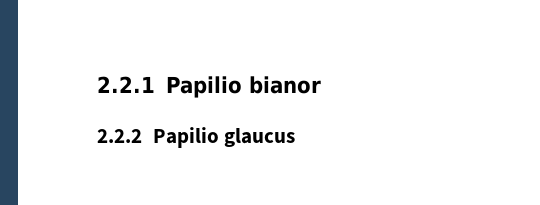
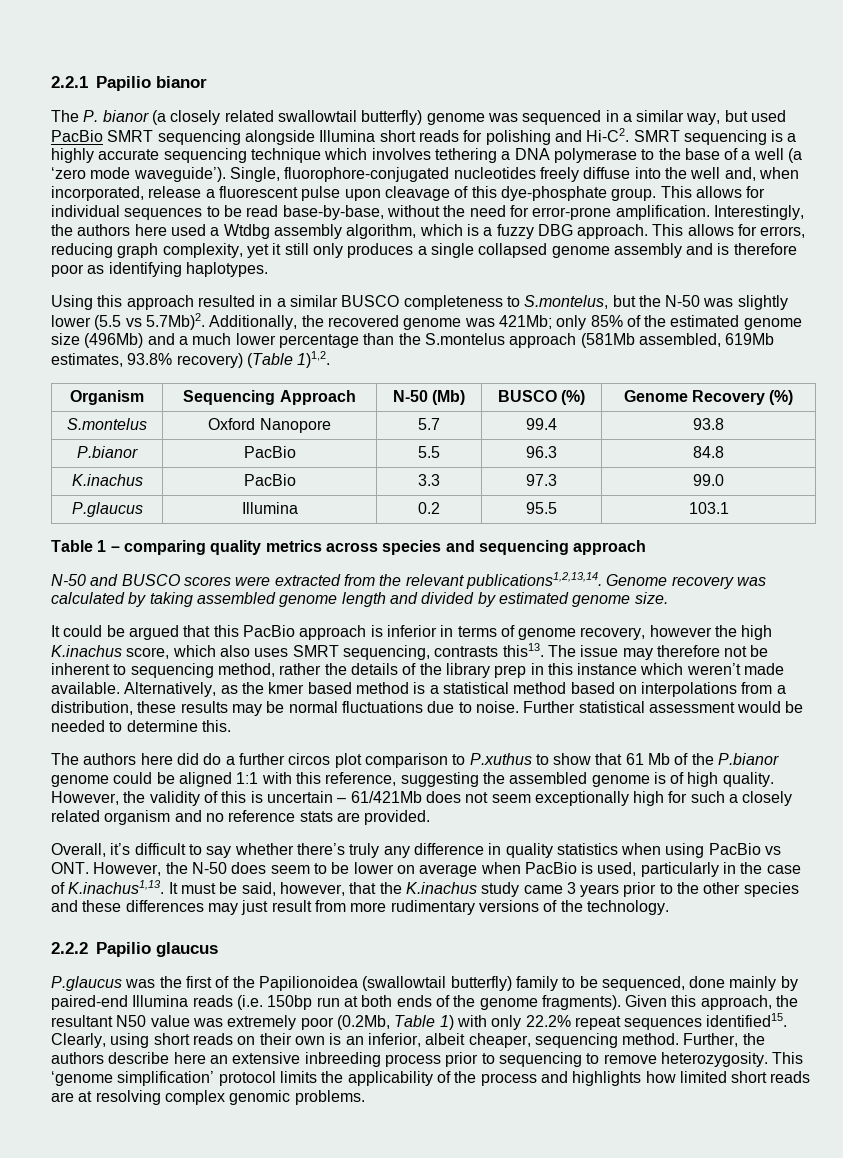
[97,127,296,148] 2.2.2 Papilio glaucus -> [51,110,787,125] [51,128,797,145] [51,148,803,163] [51,167,799,182] [51,186,766,201] [51,205,804,220] [51,224,806,239] [51,243,797,258] [51,262,268,277] [51,295,788,310] [51,313,802,330] [51,333,775,348] [51,351,331,368] [70,390,144,405] [183,390,356,405] [392,390,466,405] [497,390,586,405] [623,390,794,405] [67,418,147,430] [208,418,331,433] [418,418,440,430] [526,418,557,430] [693,418,724,430] [77,446,138,458] [243,446,296,458] [418,446,440,458] [526,446,557,458] [693,446,724,458] [71,474,143,486] [243,474,296,486] [418,474,440,486] [526,474,557,486] [693,474,724,486] [71,502,143,517] [241,502,298,514] [418,502,440,514] [526,502,557,514] [688,502,729,514] [51,540,647,555] [51,572,766,589] [51,592,668,607] [51,625,773,640] [51,643,769,660] [51,663,785,678] [51,682,786,697] [51,701,804,716] [51,720,231,732] [51,753,780,768] [51,772,774,787] [51,791,793,806] [51,810,431,825] [51,843,782,858] [51,862,801,877] [51,880,799,897] [51,900,669,915] [51,942,218,957] [51,976,798,991] [51,995,799,1010] [51,1013,788,1030] [51,1033,765,1048] [51,1052,804,1067] [51,1071,811,1086] [51,1090,365,1105] The P. bianor (a closely related swallowtail butterfly) genome was sequenced in a similar way, but used PacBio SMRT sequencing alongside Illumina short reads for polishing and Hi-C2. SMRT sequencing is a highly accurate sequencing technique which involves tethering a DNA polymerase to the base of a well (a ‘zero mode waveguide’). Single, fluorophore-conjugated nucleotides freely diffuse into the well and, when incorporated, release a fluorescent pulse upon cleavage of this dye-phosphate group. This allows for individual sequences to be read base-by-base, without the need for error-prone amplification. Interestingly, the authors here used a Wtdbg assembly algorithm, which is a fuzzy DBG approach. This allows for errors, reducing graph complexity, yet it still only produces a single collapsed genome assembly and is therefore poor as identifying haplotypes. // Using this approach resulted in a similar BUSCO completeness to S.montelus, but the N-50 was slightly lower (5.5 vs 5.7Mb)2. Additionally, the recovered genome was 421Mb; only 85% of the estimated genome size (496Mb) and a much lower percentage than the S.montelus approach (581Mb assembled, 619Mb estimates, 93.8% recovery) (Table 1)1,2. // Organism | Sequencing Approach | N-50 (Mb) | BUSCO (%) | Genome Recovery (%) // S.montelus | Oxford Nanopore | 5.7 | 99.4 | 93.8 // P.bianor | PacBio | 5.5 | 96.3 | 84.8 // K.inachus | PacBio | 3.3 | 97.3 | 99.0 // P.glaucus | Illumina | 0.2 | 95.5 | 103.1 // Table 1 – comparing quality metrics across species and sequencing approach // N-50 and BUSCO scores were extracted from the relevant publications1,2,13,14. Genome recovery was calculated by taking assembled genome length and divided by estimated genome size. // It could be argued that this PacBio approach is inferior in terms of genome recovery, however the high K.inachus score, which also uses SMRT sequencing, contrasts this13. The issue may therefore not be inherent to sequencing method, rather the details of the library prep in this instance which weren’t made available. Alternatively, as the kmer based method is a statistical method based on interpolations from a distribution, these results may be normal fluctuations due to noise. Further statistical assessment would be needed to determine this. // The authors here did do a further circos plot comparison to P.xuthus to show that 61 Mb of the P.bianor genome could be aligned 1:1 with this reference, suggesting the assembled genome is of high quality. However, the validity of this is uncertain – 61/421Mb does not seem exceptionally high for such a closely related organism and no reference stats are provided. // Overall, it’s difficult to say whether there’s truly any difference in quality statistics when using PacBio vs ONT. However, the N-50 does seem to be lower on average when PacBio is used, particularly in the case of K.inachus1,13. It must be said, however, that the K.inachus study came 3 years prior to the other species and these differences may just result from more rudimentary versions of the technology. // 2.2.2 Papilio glaucus // P.glaucus was the first of the Papilionoidea (swallowtail butterfly) family to be sequenced, done mainly by paired-end Illumina reads (i.e. 150bp run at both ends of the genome fragments). Given this approach, the resultant N50 value was extremely poor (0.2Mb, Table 1) with only 22.2% repeat sequences identified15. Clearly, using short reads on their own is an inferior, albeit cheaper, sequencing method. Further, the authors describe here an extensive inbreeding process prior to sequencing to remove heterozygosity. This ‘genome simplification’ protocol limits the applicability of the process and highlights how limited short reads are at resolving complex genomic problems.

